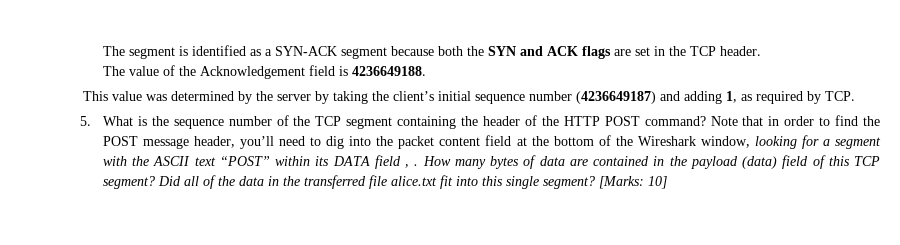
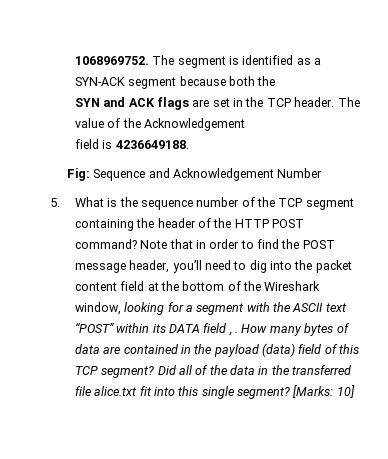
(102, 51) none -> [74,56,149,65] 1068969752.
(484, 51) none -> (276, 81) //
(761, 51) // -> (335, 102) none
(305, 72) none -> (245, 124) //
[83,91,855,104] This value was determined by the server by taking the client’s initial sequence number (4236649187) and adding 1, as required by TCP. -> [66,168,323,181] Fig: Sequence and Acknowledgement Number

